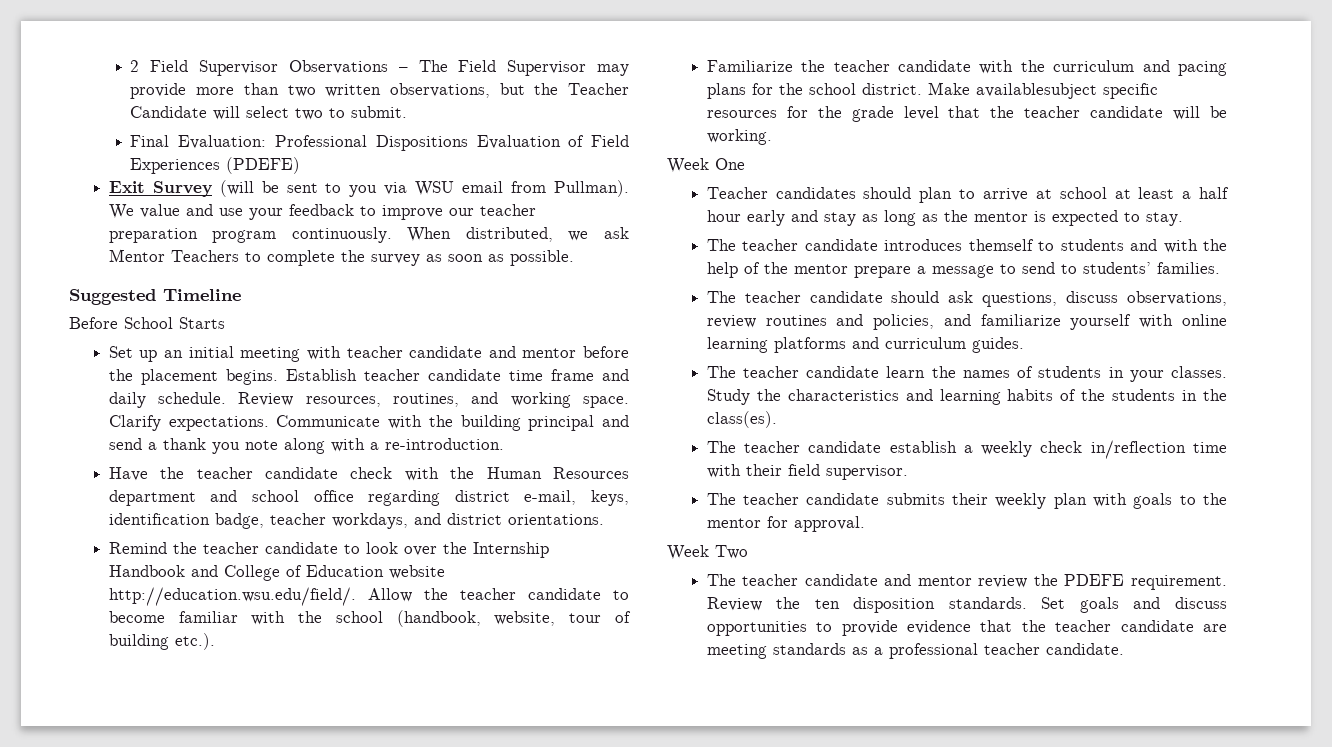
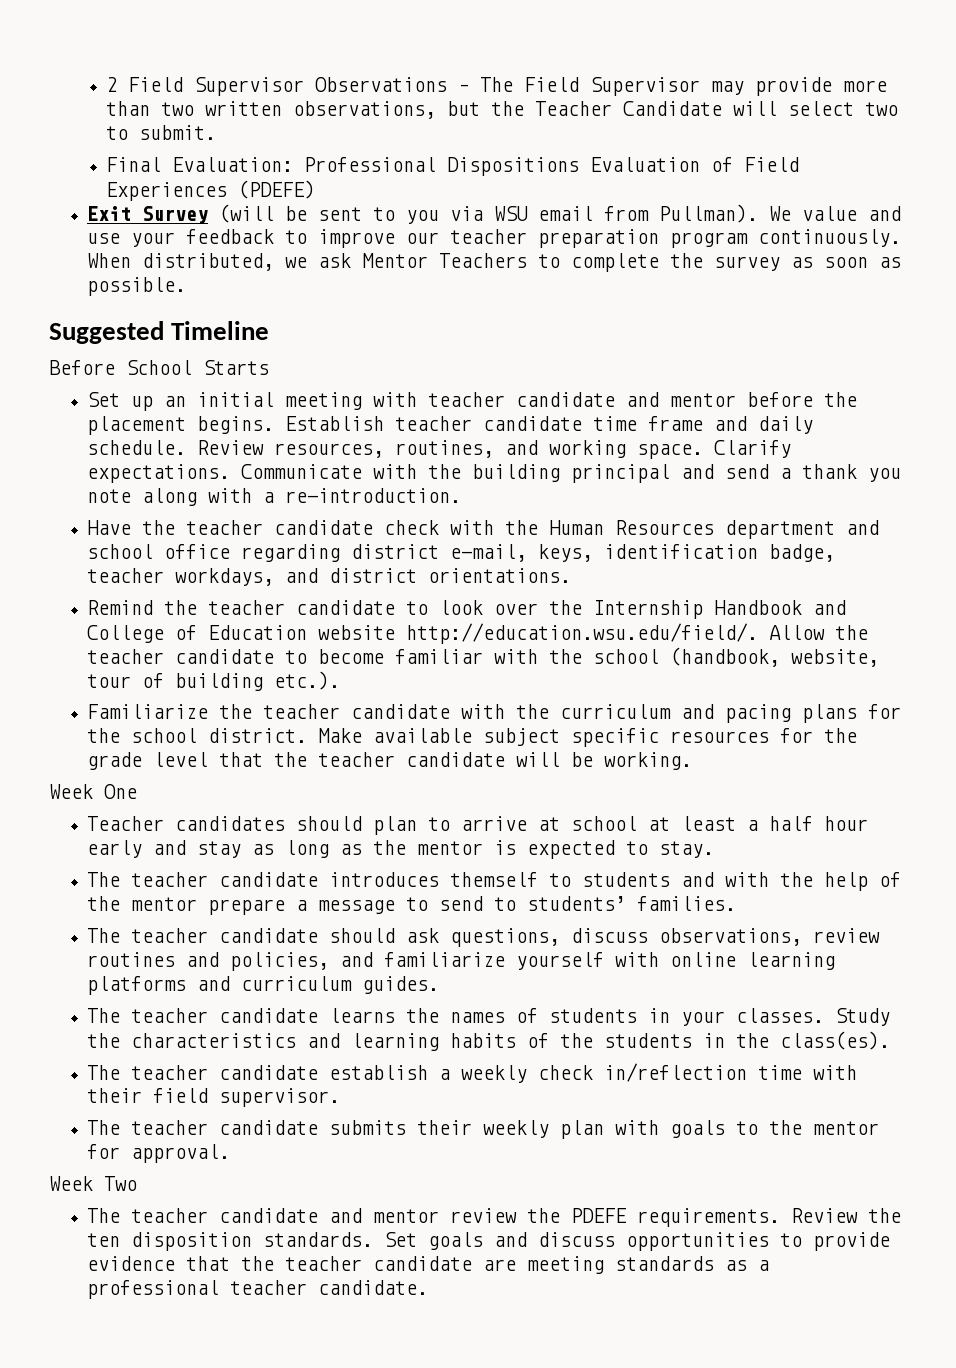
[975,83,1097,99] availablesubject -> [372,728,560,746] available subject
[886,366,926,378] learn -> [328,1008,395,1023] learns
[1131,575,1227,590] requirement. -> [636,1208,780,1227] requirements.

